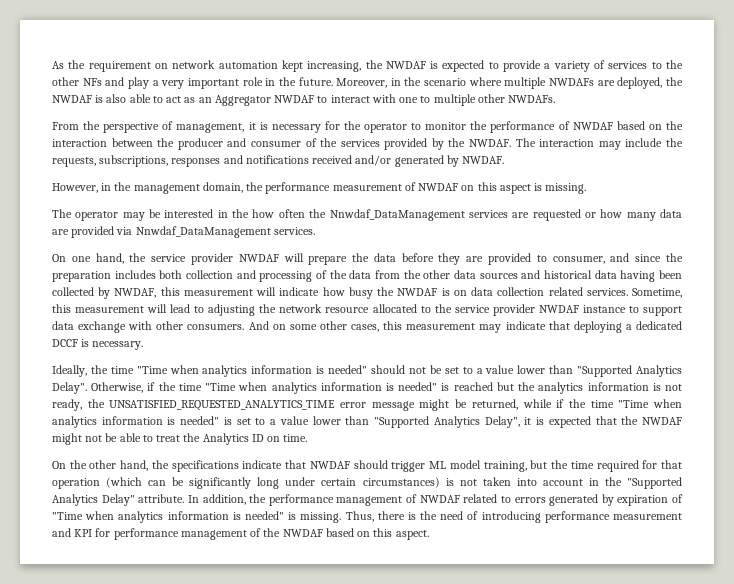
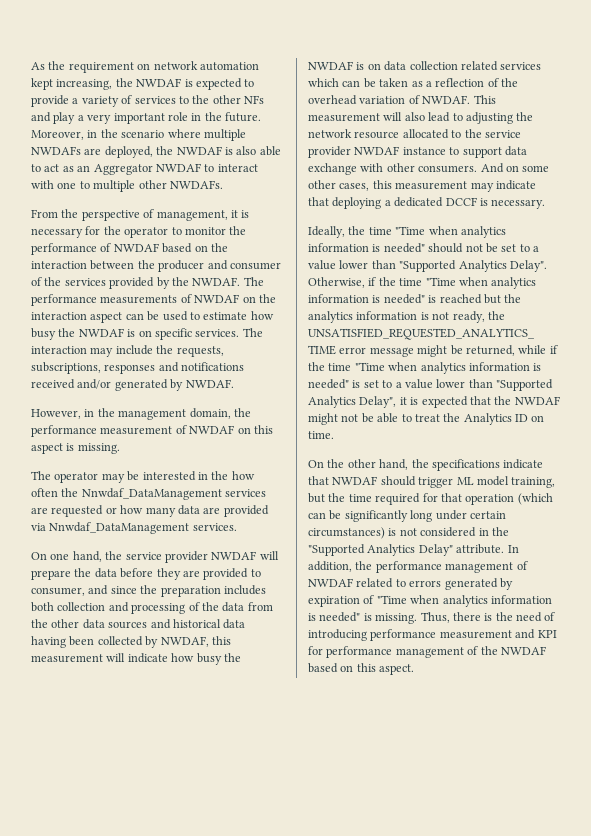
(536, 142) none -> [31,294,276,306] [31,311,274,323] [31,328,263,340] performance measurements of NWDAF on the interaction aspect can be used to estimate how busy the NWDAF is on specific services. The
[586,288,683,298] [52,304,168,313] services. Sometime, this measurement will -> [500,62,542,70] [308,78,518,88] [308,95,496,105] [308,112,425,122] services which can be taken as a reflection of the overhead variation of NWDAF. This measurement will also
[482,477,583,486] taken into account -> [420,527,477,537] considered

